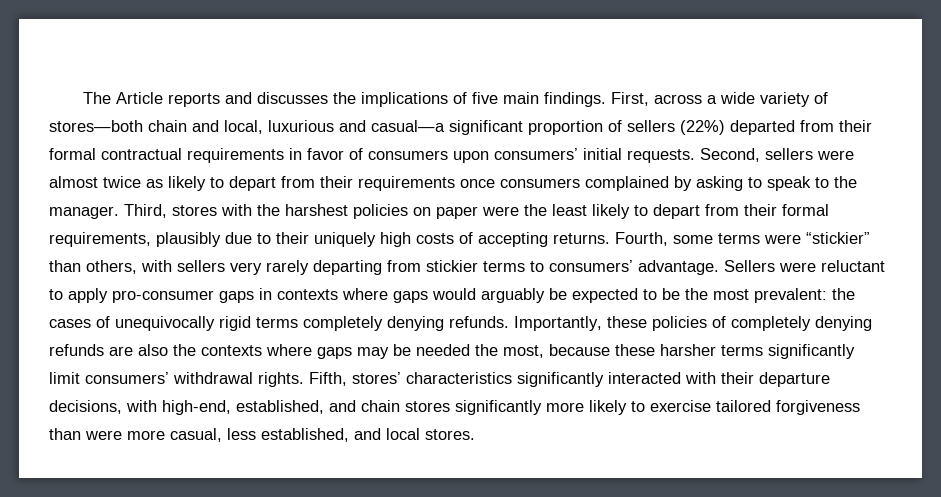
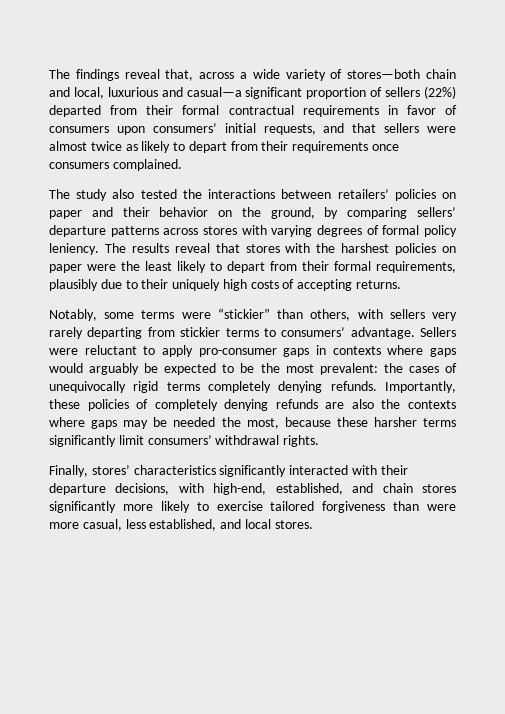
[82,92,649,107] The Article reports and discusses the implications of five main findings. First, -> [49,69,194,81] The findings reveal that,
[627,148,760,163] requests. Second, -> [263,123,377,135] requests, and that
[585,176,857,191] [49,204,167,219] complained by asking to speak to the manager. Third, -> [112,159,182,171] [49,189,457,201] [49,207,456,219] [49,225,458,237] [49,243,240,255] complained. // The study also tested the interactions between retailers’ policies on paper and their behavior on the ground, by comparing sellers’ departure patterns across stores with varying degrees of formal policy leniency. The results reveal that
[615,232,668,246] Fourth, -> [49,309,97,321] // Notably,
[309,372,347,386] Fifth, -> [49,465,88,477] // Finally,

